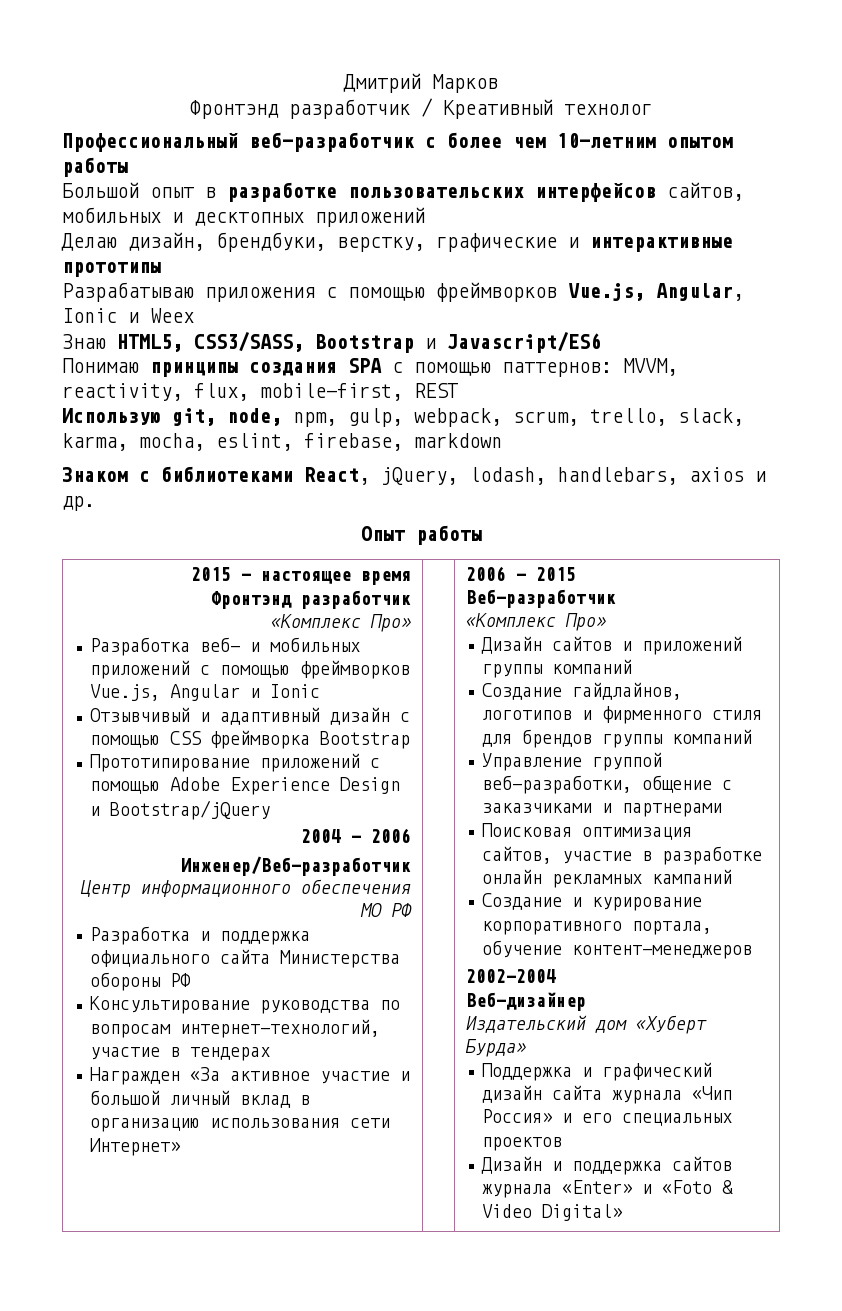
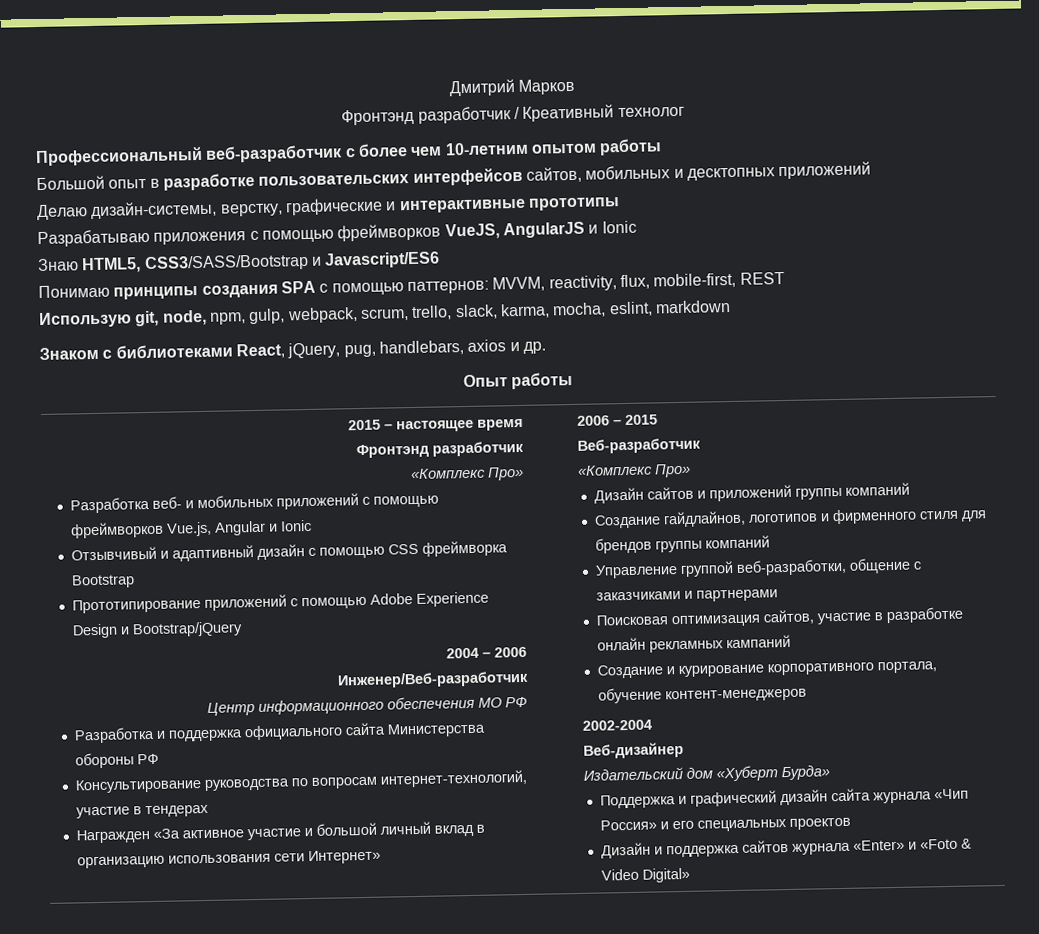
[128,232,326,252] дизайн, брендбуки, -> [90,200,218,220] дизайн-системы,
[568,283,744,301] [62,308,194,323] Vue.js, Angular, Ionic и Weex -> [444,220,637,240] VueJS, AngularJS и Ionic
[194,332,414,353] CSS3/SASS, Bootstrap -> [143,253,309,273] CSS3/SASS/Bootstrap
[304,433,403,451] firebase, -> (653, 309) none
[469,467,546,485] lodash, -> [343,344,376,358] pug,

